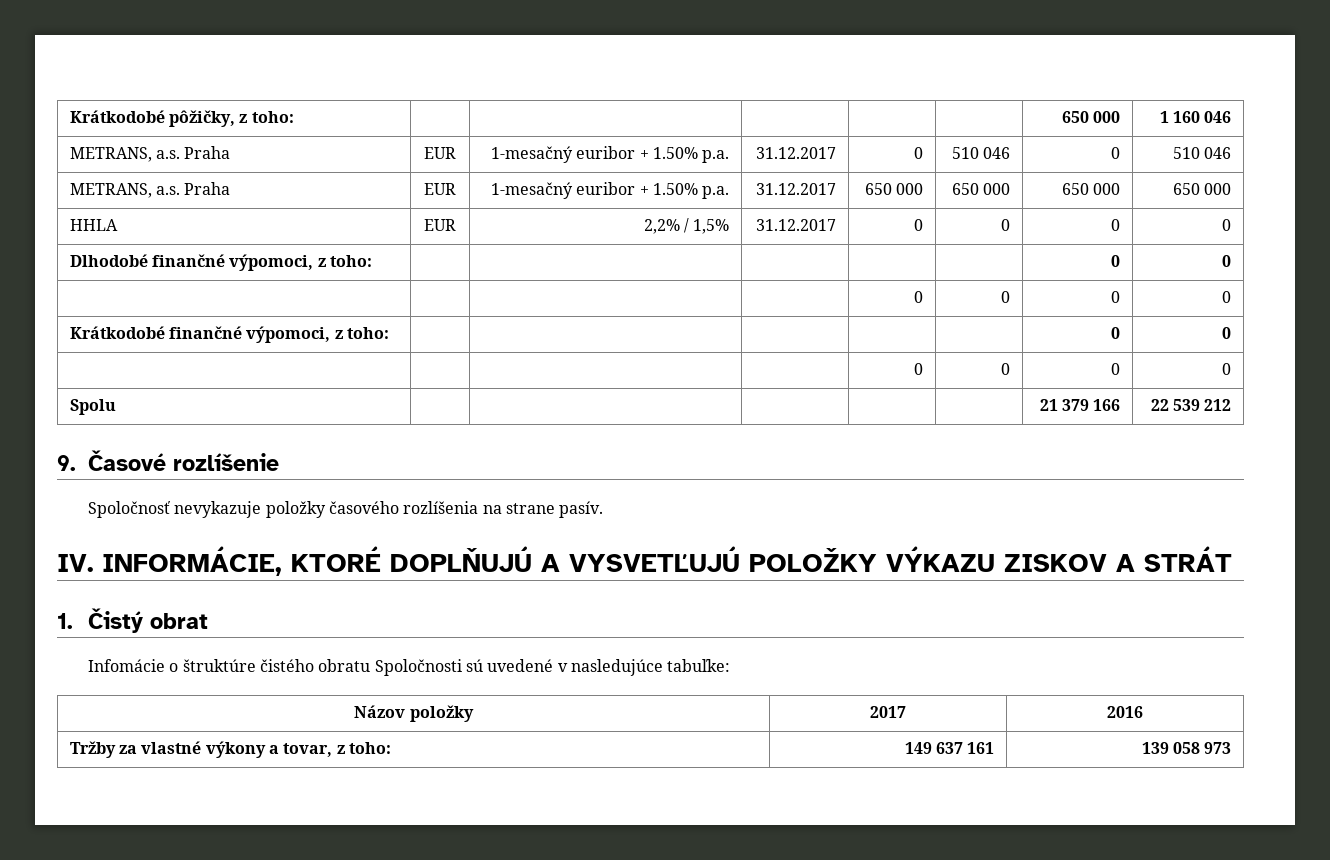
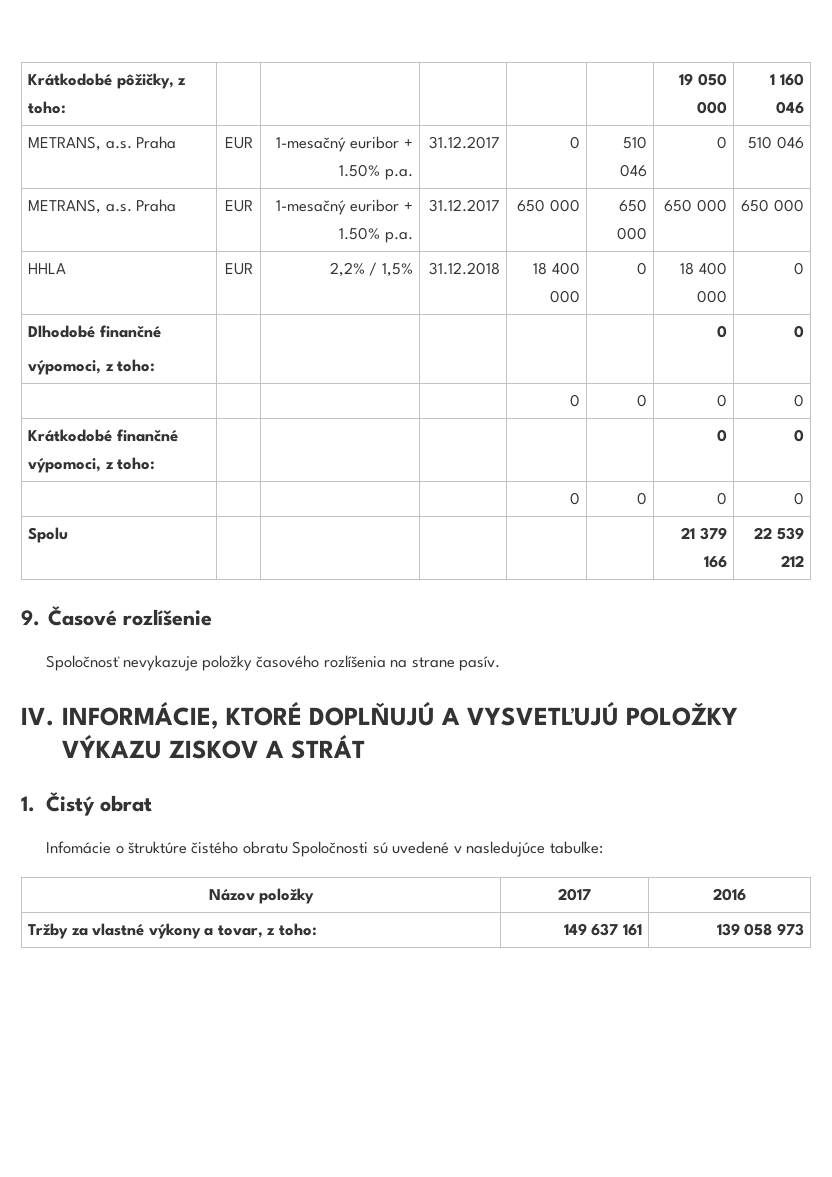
[1061,111,1089,123] 650 -> [679,73,727,86] 19 050
[756,219,837,231] [914,219,924,231] [1001,219,1011,231] [1111,219,1121,231] 31.12.2017 | 0 | 0 | 0 -> [428,262,500,275] [533,262,580,275] [549,290,580,303] [636,262,647,275] [680,262,727,275] [696,290,727,303] 31.12.2018 | 18 400 000 | 0 | 18 400 000
(226, 260) none -> (161, 331) //

